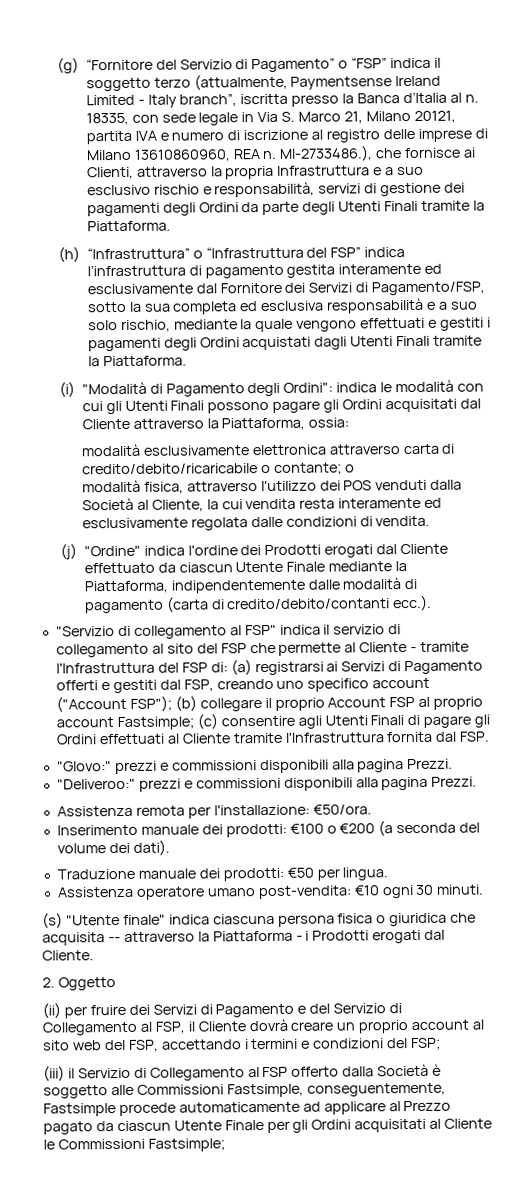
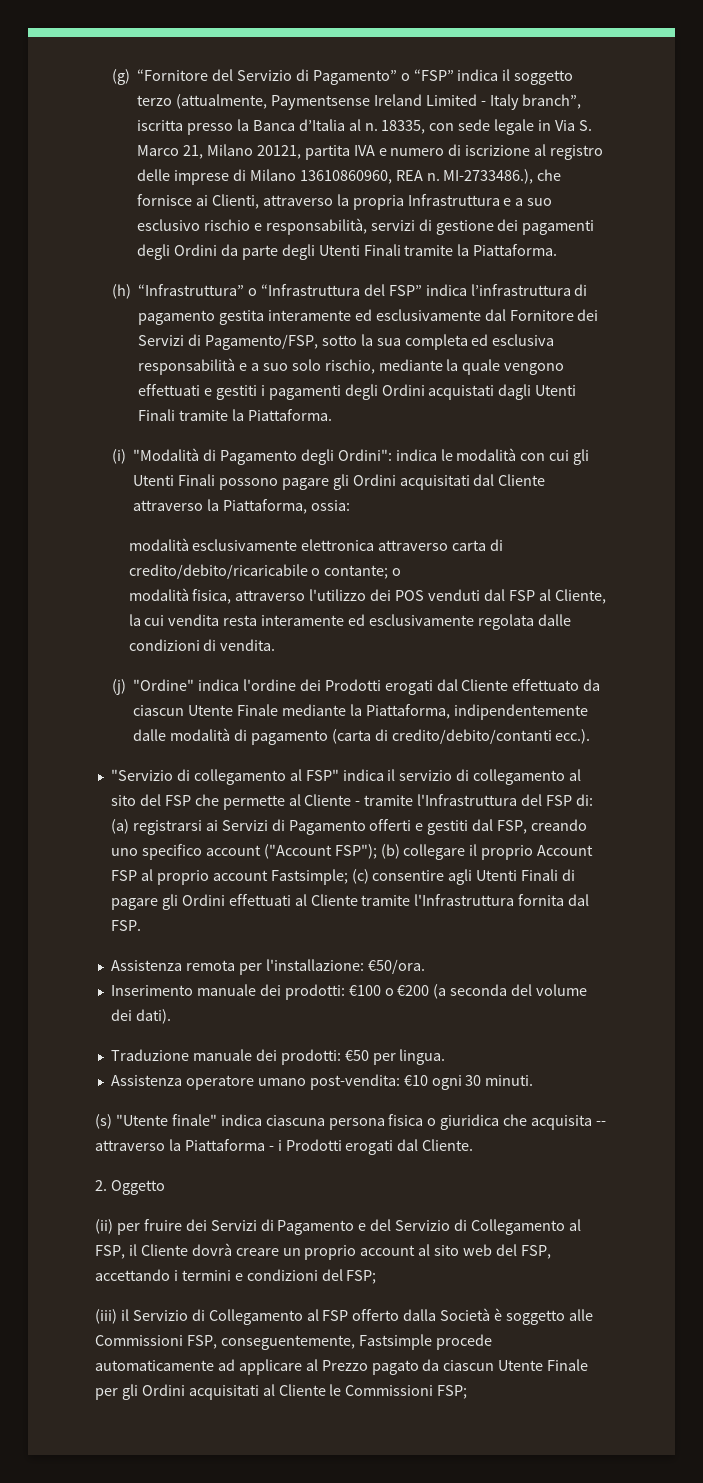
[430,479,463,490] [81,497,134,511] dalla Società -> [483,589,535,601] dal FSP
[56,758,454,775] [56,776,478,792] // "Glovo:" prezzi e commissioni disponibili alla pagina Prezzi. // "Deliveroo:" prezzi e commissioni disponibili alla pagina Prezzi. -> (141, 925) none
[226,1083,304,1098] Fastsimple, -> [186,1335,217,1349] FSP,
[147,1138,225,1152] Fastsimple; -> [437,1385,468,1399] FSP;

